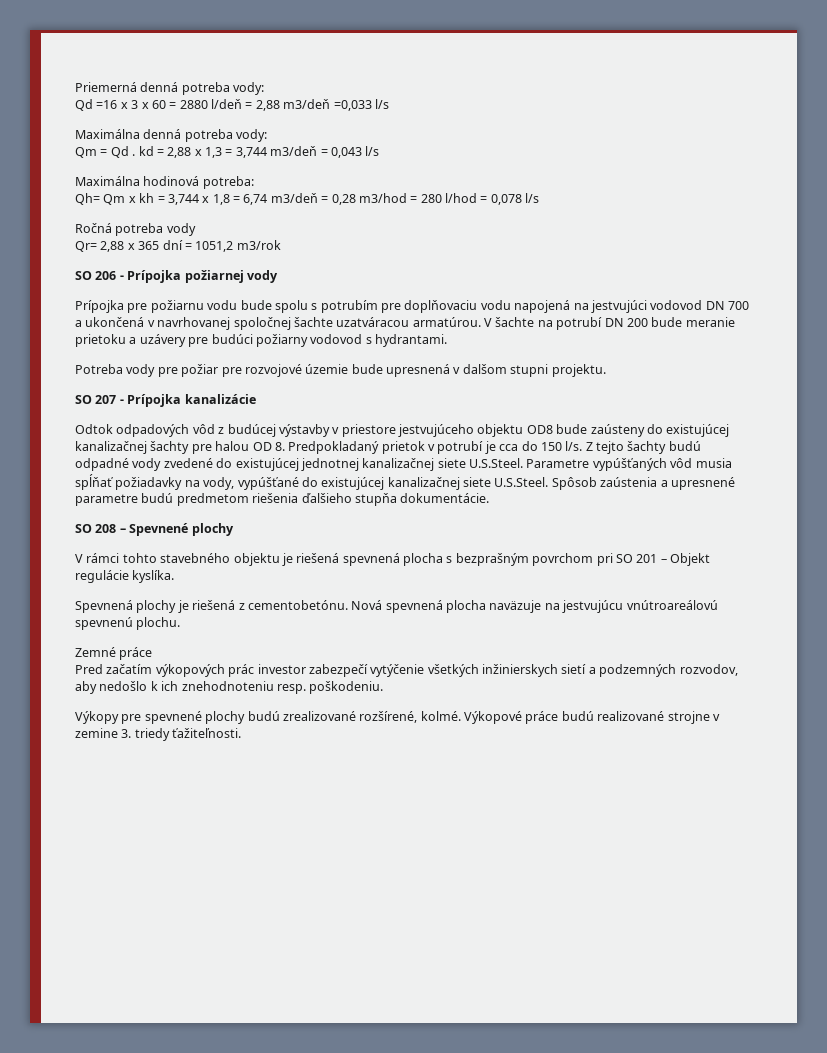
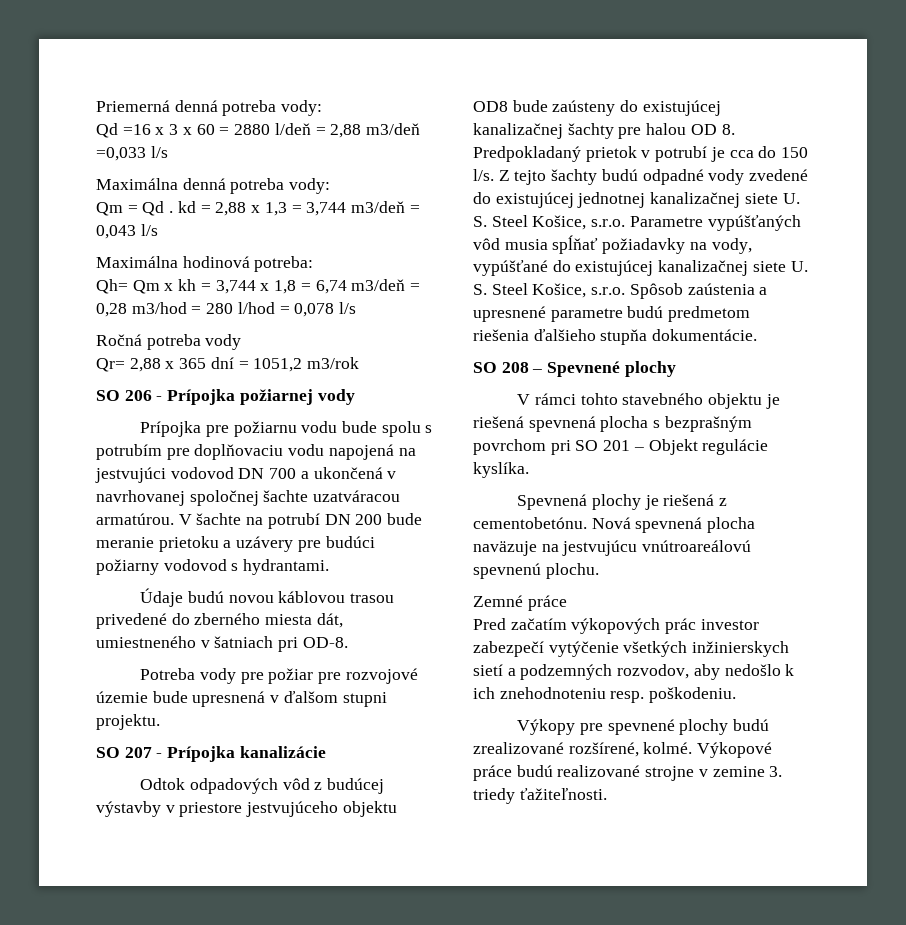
(447, 340) none -> [140,588,394,607] [96,613,343,629] [96,636,348,652] // Údaje budú novou káblovou trasou privedené do zberného miesta dát, umiestneného v šatniach pri OD-8.
[462,364,507,374] dalšom -> [283,691,338,703] ďalšom
[469,458,523,468] U.S.Steel. -> [782,193,800,204] [473,215,626,230] U. S. Steel Košice, s.r.o.
[494,477,549,487] U.S.Steel. -> [790,261,808,272] [473,283,626,298] U. S. Steel Košice, s.r.o.

